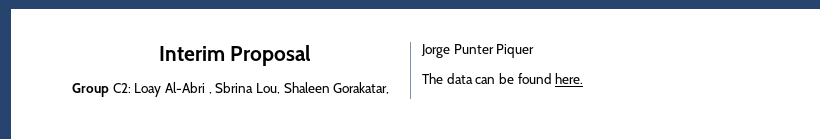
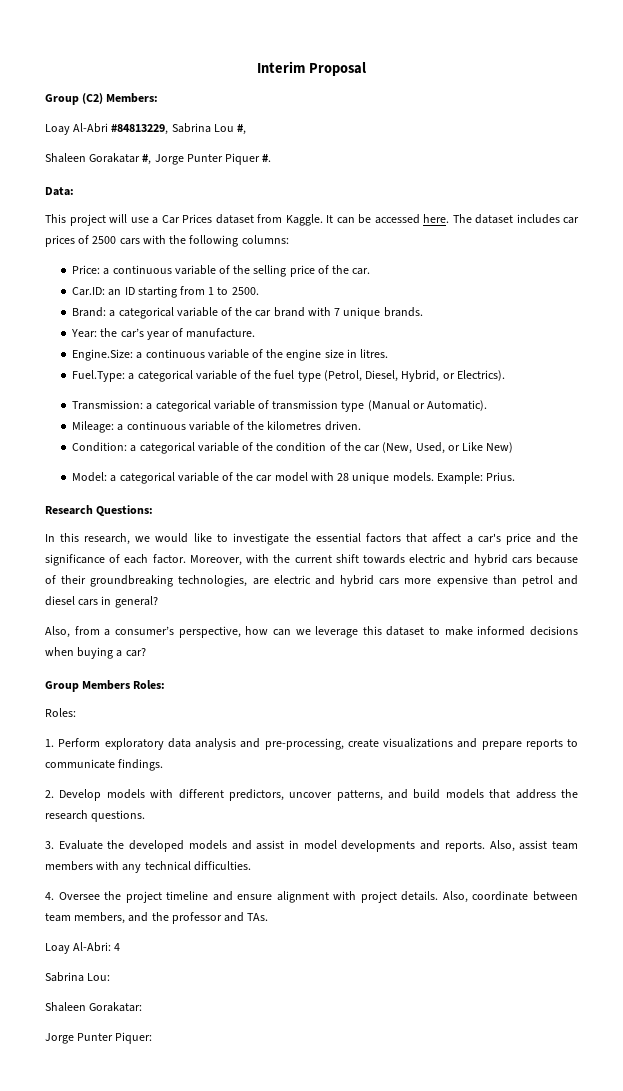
[112,82,390,97] [421,44,535,58] [422,73,584,84] C2: Loay Al-Abri , Sbrina Lou, Shaleen Gorakatar, Jorge Punter Piquer // The data can be found here. -> [82,93,159,104] [45,123,247,135] [45,153,272,165] [45,187,74,196] [45,214,579,226] [45,235,289,247] [72,265,371,277] [72,286,259,298] [72,307,423,319] [71,328,256,340] [72,349,389,361] [72,370,505,382] [72,400,488,412] [72,421,361,433] [72,442,514,454] [72,472,516,484] [45,505,154,516] [45,533,578,545] [45,554,578,566] [45,575,578,587] [45,596,158,608] [45,626,579,638] [45,647,146,659] [45,680,166,692] [45,708,76,717] [45,738,578,750] [45,759,164,771] [45,789,578,801] [45,810,146,822] [45,840,578,852] [45,861,251,873] [45,891,578,903] [45,912,269,924] [45,942,121,954] [45,972,111,982] [45,1002,143,1012] [45,1032,153,1044] (C2) Members: // Loay Al-Abri #84813229, Sabrina Lou #, // Shaleen Gorakatar #, Jorge Punter Piquer #. // Data: // This project will use a Car Prices dataset from Kaggle. It can be accessed here. The dataset includes car prices of 2500 cars with the following columns: // Price: a continuous variable of the selling price of the car. // Car.ID: an ID starting from 1 to 2500. // Brand: a categorical variable of the car brand with 7 unique brands. // Year: the car’s year of manufacture. // Engine.Size: a continuous variable of the engine size in litres. // Fuel.Type: a categorical variable of the fuel type (Petrol, Diesel, Hybrid, or Electrics). // Transmission: a categorical variable of transmission type (Manual or Automatic). // Mileage: a continuous variable of the kilometres driven. // Condition: a categorical variable of the condition of the car (New, Used, or Like New) // Model: a categorical variable of the car model with 28 unique models. Example: Prius. // Research Questions: // In this research, we would like to investigate the essential factors that affect a car's price and the significance of each factor. Moreover, with the current shift towards electric and hybrid cars because of their groundbreaking technologies, are electric and hybrid cars more expensive than petrol and diesel cars in general? // Also, from a consumer’s perspective, how can we leverage this dataset to make informed decisions when buying a car? // Group Members Roles: // Roles: // 1. Perform exploratory data analysis and pre-processing, create visualizations and prepare reports to communicate findings. // 2. Develop models with different predictors, uncover patterns, and build models that address the research questions. // 3. Evaluate the developed models and assist in model developments and reports. Also, assist team members with any technical difficulties. // 4. Oversee the project timeline and ensure alignment with project details. Also, coordinate between team members, and the professor and TAs. // Loay Al-Abri: 4 // Sabrina Lou: // Shaleen Gorakatar: // Jorge Punter Piquer:

